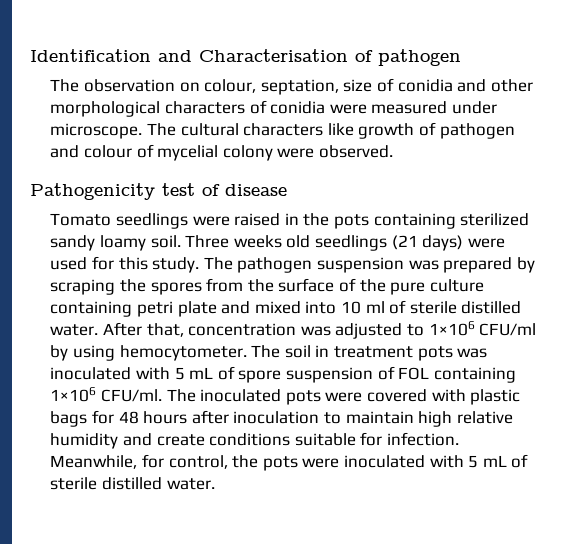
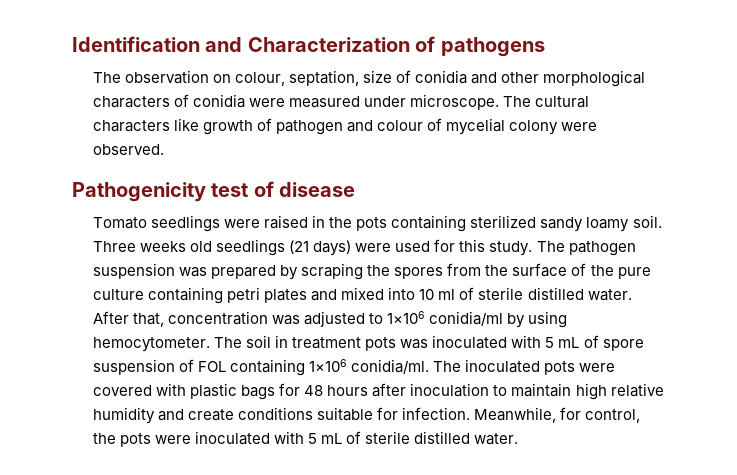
[199,49,461,66] Characterisation of pathogen -> [247,36,545,57] Characterization of pathogens
[177,301,217,317] plate -> [264,289,308,303] plates
[479,323,537,336] CFU/ml -> [429,311,504,326] conidia/ml
[100,389,162,402] CFU/ml. -> [351,359,430,374] conidia/ml.

